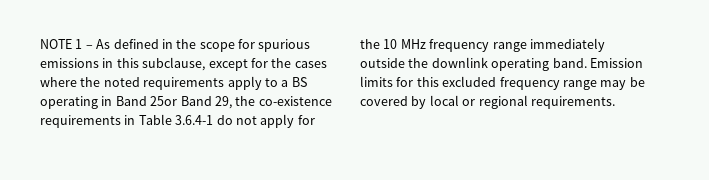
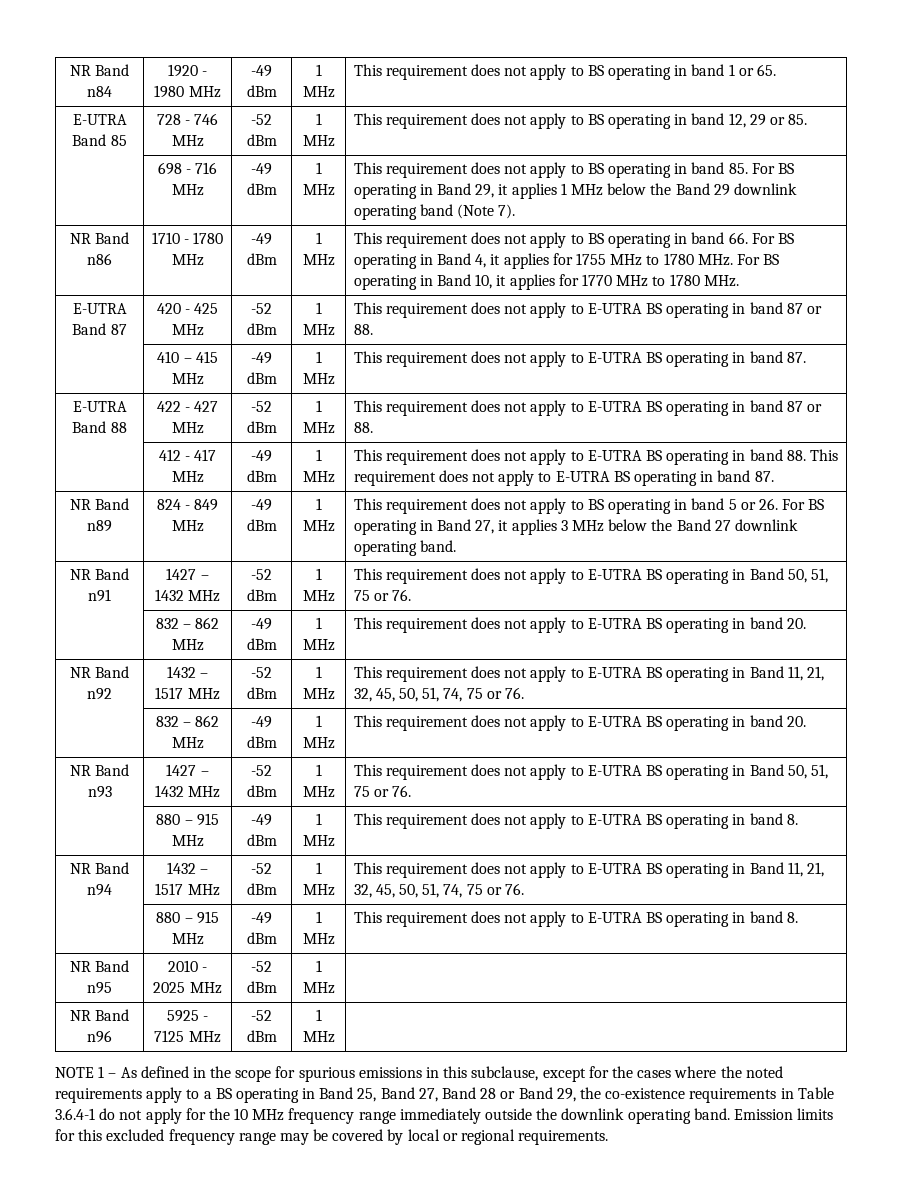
(40, 44) none -> [69,64,130,76] [87,86,112,97] [167,64,208,77] [154,85,221,98] [251,65,272,77] [246,85,277,97] [315,64,322,76] [302,86,335,98] [353,64,776,80] [72,114,127,125] [72,134,127,146] [156,113,219,125] [171,135,204,147] [251,114,272,125] [246,134,277,146] [315,113,322,125] [302,135,335,147] [353,113,808,129] [157,162,218,175] [171,184,204,196] [251,163,272,175] [246,183,277,195] [315,162,322,174] [302,184,335,196] [353,162,794,178] [353,183,797,199] [353,204,516,220] [69,232,130,244] [87,253,112,265] [151,232,224,244] [171,254,204,266] [251,233,272,245] [246,253,277,265] [315,232,322,244] [302,254,335,266] [353,232,794,248] [353,253,780,269] [353,274,739,290] [72,303,127,314] [72,323,127,335] [156,303,219,314] [171,324,204,336] [251,303,272,314] [246,323,277,335] [315,302,322,314] [302,324,335,336] [353,302,822,318] [353,324,373,335] [157,351,218,363] [171,373,204,385] [251,352,272,364] [246,372,277,384] [315,351,322,363] [302,373,335,385] [353,351,806,367] [72,401,127,412] [72,421,127,433] [156,401,219,412] [171,422,204,434] [251,401,272,412] [246,421,277,433] [315,400,322,412] [302,422,335,434] [353,400,822,416] [353,422,373,433] [158,449,217,461] [171,471,204,483] [251,450,272,462] [246,470,277,482] [315,449,322,461] [302,471,335,483] [353,449,838,465] [353,470,774,486] [69,498,130,510] [87,520,112,532] [156,499,219,511] [171,520,204,532] [251,499,272,511] [246,519,277,531] [315,498,322,510] [302,520,335,532] [353,498,825,514] [353,519,798,535] [353,540,456,556] [69,568,130,580] [88,589,111,602] [166,568,209,580] [154,589,221,602] [251,569,272,580] [246,589,277,601] [315,568,322,580] [302,590,335,602] [353,568,828,584] [353,589,412,601] [155,617,220,629] [171,639,204,651] [251,618,272,630] [246,638,277,650] [315,617,322,629] [302,639,335,651] [353,617,806,633] [69,666,130,678] [87,688,112,700] [166,666,209,678] [155,687,220,700] [251,667,272,678] [246,687,277,699] [315,666,322,678] [302,688,335,700] [353,666,824,682] [353,687,524,702] [155,715,220,727] [171,737,204,749] [251,716,272,728] [246,736,277,748] [315,715,322,727] [302,737,335,749] [353,715,806,731] [69,764,130,776] [87,786,112,798] [166,764,209,776] [154,785,221,798] [251,765,272,776] [246,785,277,797] [315,764,322,776] [302,786,335,798] [353,764,828,780] [353,785,412,797] [156,813,219,826] [171,835,204,847] [251,814,272,826] [246,834,277,846] [315,813,322,825] [302,835,335,847] [353,813,798,829] [69,862,130,874] [87,884,112,896] [166,862,209,874] [155,883,220,896] [251,863,272,874] [246,883,277,895] [315,862,322,874] [302,884,335,896] [353,862,824,878] [353,883,524,898] [156,911,219,924] [171,933,204,945] [251,912,272,924] [246,932,277,944] [315,911,322,923] [302,933,335,945] [353,911,798,927] [69,960,130,972] [87,982,112,994] [167,960,208,972] [153,982,222,994] [251,961,272,972] [246,981,277,993] [315,960,322,972] [302,982,335,994] [69,1009,130,1021] [87,1030,112,1043] [166,1010,209,1022] [154,1030,221,1043] [251,1010,272,1021] [246,1030,277,1042] [315,1009,322,1021] [302,1031,335,1043] NR Band n84 | 1920 - 1980 MHz | -49 dBm | 1 MHz | This requirement does not apply to BS operating in band 1 or 65. // E-UTRA Band 85 | 728 - 746 MHz | -52 dBm | 1 MHz | This requirement does not apply to BS operating in band 12, 29 or 85. // | 698 - 716 MHz | -49 dBm | 1 MHz | This requirement does not apply to BS operating in band 85. For BS operating in Band 29, it applies 1 MHz below the Band 29 downlink operating band (Note 7). // NR Band n86 | 1710 - 1780 MHz | -49 dBm | 1 MHz | This requirement does not apply to BS operating in band 66. For BS operating in Band 4, it applies for 1755 MHz to 1780 MHz. For BS operating in Band 10, it applies for 1770 MHz to 1780 MHz. // E-UTRA Band 87 | 420 - 425 MHz | -52 dBm | 1 MHz | This requirement does not apply to E-UTRA BS operating in band 87 or 88. // | 410 – 415 MHz | -49 dBm | 1 MHz | This requirement does not apply to E-UTRA BS operating in band 87. // E-UTRA Band 88 | 422 - 427 MHz | -52 dBm | 1 MHz | This requirement does not apply to E-UTRA BS operating in band 87 or 88. // | 412 - 417 MHz | -49 dBm | 1 MHz | This requirement does not apply to E-UTRA BS operating in band 88. This requirement does not apply to E-UTRA BS operating in band 87. // NR Band n89 | 824 - 849 MHz | -49 dBm | 1 MHz | This requirement does not apply to BS operating in band 5 or 26. For BS operating in Band 27, it applies 3 MHz below the Band 27 downlink operating band. // NR Band n91 | 1427 – 1432 MHz | -52 dBm | 1 MHz | This requirement does not apply to E-UTRA BS operating in Band 50, 51, 75 or 76. // | 832 – 862 MHz | -49 dBm | 1 MHz | This requirement does not apply to E-UTRA BS operating in band 20. // NR Band n92 | 1432 – 1517 MHz | -52 dBm | 1 MHz | This requirement does not apply to E-UTRA BS operating in Band 11, 21, 32, 45, 50, 51, 74, 75 or 76. // | 832 – 862 MHz | -49 dBm | 1 MHz | This requirement does not apply to E-UTRA BS operating in band 20. // NR Band n93 | 1427 – 1432 MHz | -52 dBm | 1 MHz | This requirement does not apply to E-UTRA BS operating in Band 50, 51, 75 or 76. // | 880 – 915 MHz | -49 dBm | 1 MHz | This requirement does not apply to E-UTRA BS operating in band 8. // NR Band n94 | 1432 – 1517 MHz | -52 dBm | 1 MHz | This requirement does not apply to E-UTRA BS operating in Band 11, 21, 32, 45, 50, 51, 74, 75 or 76. // | 880 – 915 MHz | -49 dBm | 1 MHz | This requirement does not apply to E-UTRA BS operating in band 8. // NR Band n95 | 2010 - 2025 MHz | -52 dBm | 1 MHz | // NR Band n96 | 5925 - 7125 MHz | -52 dBm | 1 MHz | //
[150,96,178,106] 25or -> [357,1087,516,1102] 25, Band 27, Band 28 or

